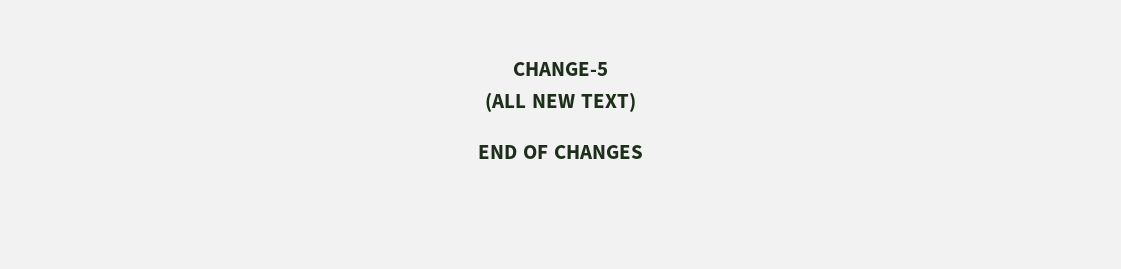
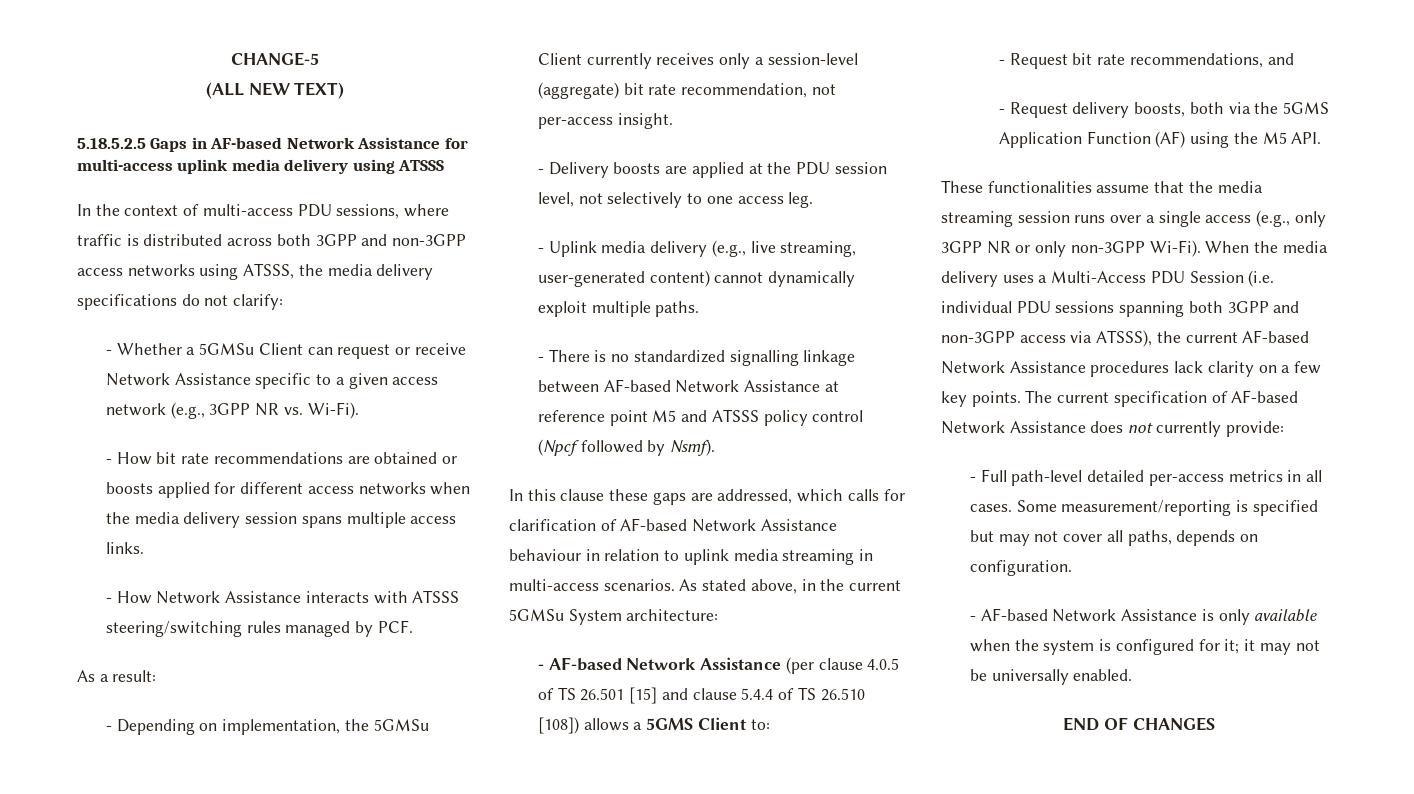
(636, 102) none -> [77,137,468,152] [77,159,445,174] [77,204,450,219] [77,234,467,246] [77,263,434,280] [77,294,284,310] [106,343,466,359] [106,373,439,389] [106,402,359,419] [106,452,458,465] [106,482,471,498] [106,512,457,528] [106,542,145,554] [106,590,460,604] [106,620,413,637] [77,670,157,682] [106,719,429,735] [538,53,858,69] [538,82,836,99] [538,113,673,129] [538,162,887,178] [538,192,814,208] [538,240,857,257] [538,270,856,287] [538,301,700,317] [538,349,856,366] [538,379,839,393] [538,409,864,426] [538,439,716,456] [509,489,905,505] [509,518,837,532] [509,549,874,565] [509,579,902,594] [509,609,719,625] [538,657,900,674] [538,687,865,704] [538,717,770,734] [999,53,1294,69] [999,102,1330,118] [999,131,1322,148] [941,180,1263,193] [941,210,1326,227] [941,240,1328,257] [941,270,1275,287] [941,301,1300,317] [941,330,1310,347] [941,361,1322,377] [941,390,1299,407] [941,421,1284,437] [970,469,1323,486] [970,500,1318,516] [970,530,1259,546] [970,560,1073,576] [970,608,1318,625] [970,639,1320,655] [970,669,1133,685] // 5.18.5.2.5 Gaps in AF-based Network Assistance for multi-access uplink media delivery using ATSSS // In the context of multi-access PDU sessions, where traffic is distributed across both 3GPP and non-3GPP access networks using ATSSS, the media delivery specifications do not clarify: // - Whether a 5GMSu Client can request or receive Network Assistance specific to a given access network (e.g., 3GPP NR vs. Wi-Fi). // - How bit rate recommendations are obtained or boosts applied for different access networks when the media delivery session spans multiple access links. // - How Network Assistance interacts with ATSSS steering/switching rules managed by PCF. // As a result: // - Depending on implementation, the 5GMSu Client currently receives only a session-level (aggregate) bit rate recommendation, not per-access insight. // - Delivery boosts are applied at the PDU session level, not selectively to one access leg. // - Uplink media delivery (e.g., live streaming, user-generated content) cannot dynamically exploit multiple paths. // - There is no standardized signalling linkage between AF-based Network Assistance at reference point M5 and ATSSS policy control (Npcf followed by Nsmf). // In this clause these gaps are addressed, which calls for clarification of AF-based Network Assistance behaviour in relation to uplink media streaming in multi-access scenarios. As stated above, in the current 5GMSu System architecture: // - AF-based Network Assistance (per clause 4.0.5 of TS 26.501 [15] and clause 5.4.4 of TS 26.510 [108]) allows a 5GMS Client to: // - Request bit rate recommendations, and // - Request delivery boosts, both via the 5GMS Application Function (AF) using the M5 API. // These functionalities assume that the media streaming session runs over a single access (e.g., only 3GPP NR or only non-3GPP Wi-Fi). When the media delivery uses a Multi-Access PDU Session (i.e. individual PDU sessions spanning both 3GPP and non-3GPP access via ATSSS), the current AF-based Network Assistance procedures lack clarity on a few key points. The current specification of AF-based Network Assistance does not currently provide: // - Full path-level detailed per-access metrics in all cases. Some measurement/reporting is specified but may not cover all paths, depends on configuration. // - AF-based Network Assistance is only available when the system is configured for it; it may not be universally enabled.

